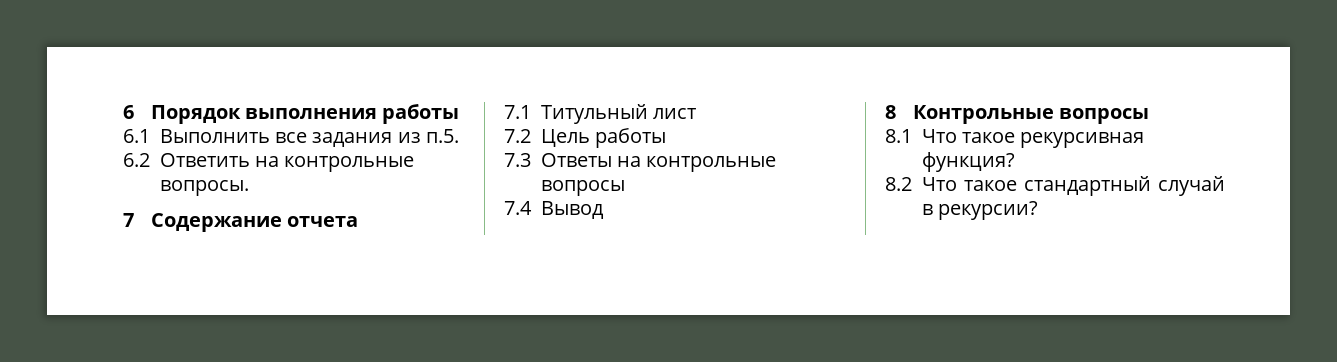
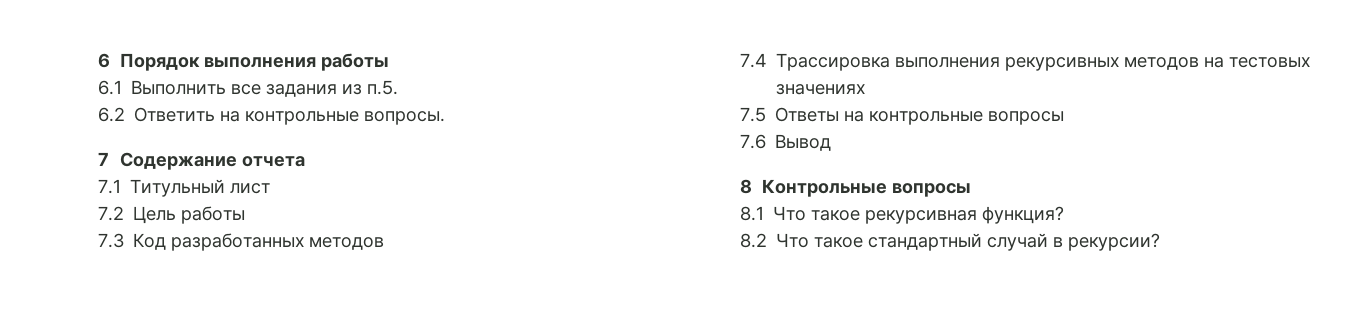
(531, 160) none -> [133,233,385,251] [740,53,1311,71] [776,84,866,95] [740,107,766,122] Код разработанных методов // 7.4 Трассировка выполнения рекурсивных методов на тестовых значениях // 7.5
[504,201,532,215] 7.4 -> [740,134,766,149] 7.6

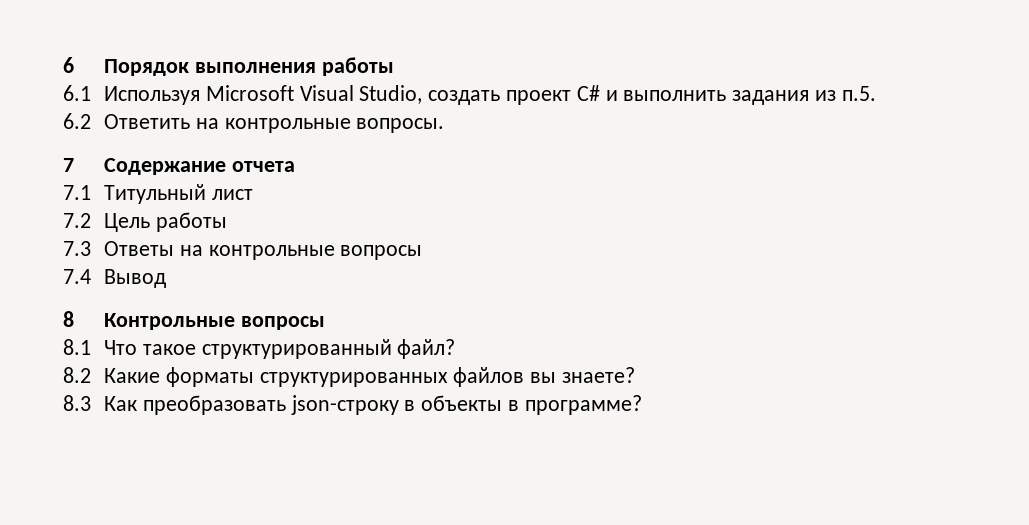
[131,80,262,95] Выполнить все -> [103,85,727,105] Используя Microsoft Visual Studio, создать проект C# и выполнить
[133,233,385,251] [740,53,1311,71] [776,84,866,95] [740,107,766,122] Код разработанных методов // 7.4 Трассировка выполнения рекурсивных методов на тестовых значениях // 7.5 -> (91, 248) none
[740,134,766,149] 7.6 -> [63,269,91,284] 7.4
[865,206,1065,224] рекурсивная функция? -> [201,339,456,359] структурированный файл?
[776,233,1161,251] Что такое стандартный случай в рекурсии? -> [103,367,636,387] [63,395,642,415] Какие форматы структурированных файлов вы знаете? // 8.3 Как преобразовать json-строку в объекты в программе?

